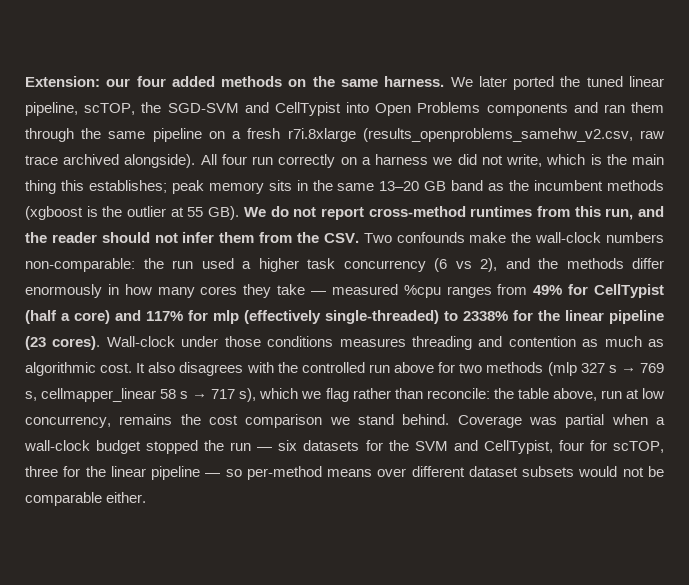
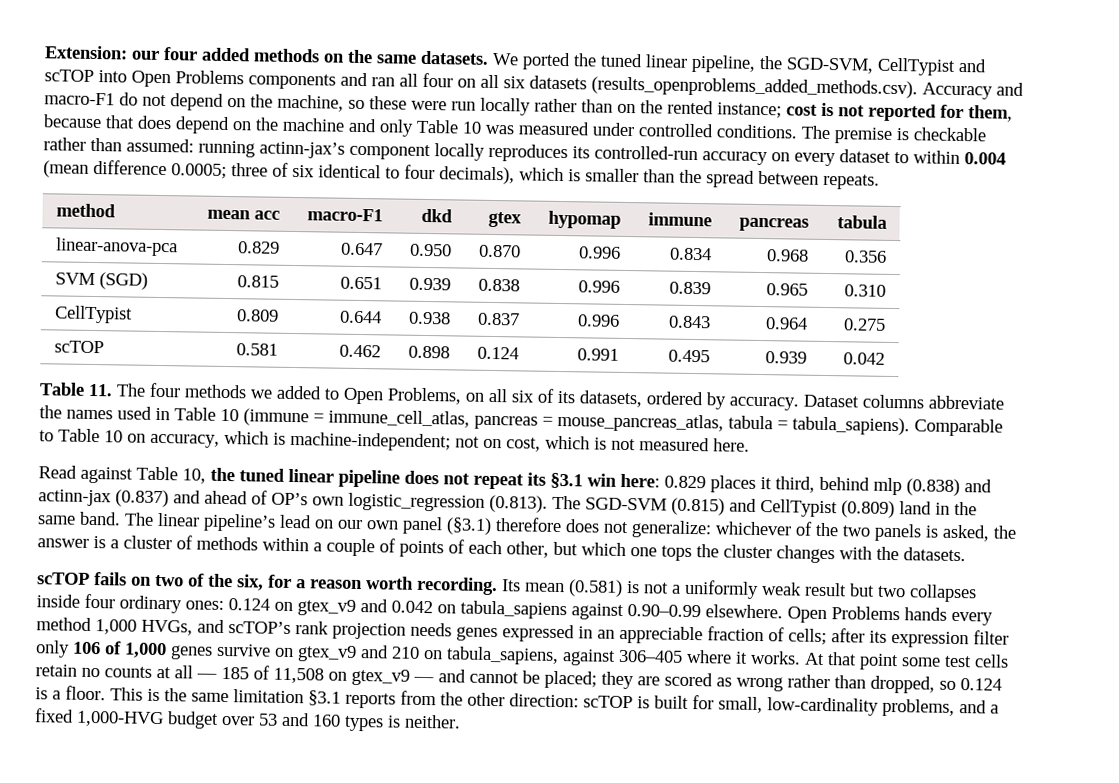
[384,76,507,87] harness. We later -> [420,50,519,66] datasets. We
[84,102,341,116] scTOP, the SGD-SVM and CellTypist -> [759,55,987,76] [44,69,94,82] the SGD-SVM, CellTypist and scTOP
[630,102,664,113] [25,128,664,142] [25,154,665,168] [25,180,664,194] [25,206,664,220] [25,232,665,243] [25,258,664,272] [25,284,665,298] [25,310,664,324] [25,336,664,350] [25,362,665,376] [25,388,664,402] [25,414,666,428] [24,440,665,454] [25,466,664,480] [25,492,147,506] them through the same pipeline on a fresh r7i.8xlarge (results_openproblems_samehw_v2.csv, raw trace archived alongside). All four run correctly on a harness we did not write, which is the main thing this establishes; peak memory sits in the same 13–20 GB band as the incumbent methods (xgboost is the outlier at 55 GB). We do not report cross-method runtimes from this run, and the reader should not infer them from the CSV. Two confounds make the wall-clock numbers non-comparable: the run used a higher task concurrency (6 vs 2), and the methods differ enormously in how many cores they take — measured %cpu ranges from 49% for CellTypist (half a core) and 117% for mlp (effectively single-threaded) to 2338% for the linear pipeline (23 cores). Wall-clock under those conditions measures threading and contention as much as algorithmic cost. It also disagrees with the controlled run above for two methods (mlp 327 s → 769 s, cellmapper_linear 58 s → 717 s), which we flag rather than reconcile: the table above, run at low concurrency, remains the cost comparison we stand behind. Coverage was partial when a wall-clock budget stopped the run — six datasets for the SVM and CellTypist, four for scTOP, three for the linear pipeline — so per-method means over different dataset subsets would not be comparable either. -> [399,72,1024,100] [44,92,1013,122] [43,114,986,144] [43,137,1006,167] [43,159,880,190] [55,203,116,218] [207,209,281,220] [307,208,384,222] [421,208,454,223] [488,211,523,228] [548,210,622,229] [648,212,713,227] [739,217,810,232] [837,215,888,229] [55,237,178,257] [238,241,281,254] [341,242,384,256] [410,243,453,257] [479,244,522,258] [579,246,622,259] [669,247,713,261] [766,249,810,262] [844,250,888,263] [54,272,148,290] [237,275,280,288] [340,276,383,290] [409,277,452,291] [478,278,521,292] [578,280,621,293] [669,281,712,295] [766,283,809,296] [844,284,887,297] [53,305,133,324] [237,309,280,322] [340,310,383,324] [409,311,452,325] [477,312,521,326] [577,314,621,327] [668,315,712,329] [765,317,809,330] [843,318,887,331] [53,340,104,354] [236,343,279,356] [339,344,382,358] [408,345,451,359] [477,346,520,360] [577,348,620,361] [668,349,711,363] [765,351,808,364] [843,352,886,365] [39,382,1004,411] [39,405,1003,437] [39,428,750,452] [38,465,992,497] [38,489,977,519] [37,511,1017,542] [37,535,966,564] [37,572,977,603] [36,593,993,626] [36,617,1009,649] [35,640,1009,671] [35,664,1002,694] [35,685,999,717] [34,708,461,732] all four on all six datasets (results_openproblems_added_methods.csv). Accuracy and macro-F1 do not depend on the machine, so these were run locally rather than on the rented instance; cost is not reported for them, because that does depend on the machine and only Table 10 was measured under controlled conditions. The premise is checkable rather than assumed: running actinn-jax’s component locally reproduces its controlled-run accuracy on every dataset to within 0.004 (mean difference 0.0005; three of six identical to four decimals), which is smaller than the spread between repeats. // method | mean acc | macro-F1 | dkd | gtex | hypomap | immune | pancreas | tabula // linear-anova-pca | 0.829 | 0.647 | 0.950 | 0.870 | 0.996 | 0.834 | 0.968 | 0.356 // SVM (SGD) | 0.815 | 0.651 | 0.939 | 0.838 | 0.996 | 0.839 | 0.965 | 0.310 // CellTypist | 0.809 | 0.644 | 0.938 | 0.837 | 0.996 | 0.843 | 0.964 | 0.275 // scTOP | 0.581 | 0.462 | 0.898 | 0.124 | 0.991 | 0.495 | 0.939 | 0.042 // Table 11. The four methods we added to Open Problems, on all six of its datasets, ordered by accuracy. Dataset columns abbreviate the names used in Table 10 (immune = immune_cell_atlas, pancreas = mouse_pancreas_atlas, tabula = tabula_sapiens). Comparable to Table 10 on accuracy, which is machine-independent; not on cost, which is not measured here. // Read against Table 10, the tuned linear pipeline does not repeat its §3.1 win here: 0.829 places it third, behind mlp (0.838) and actinn-jax (0.837) and ahead of OP’s own logistic_regression (0.813). The SGD-SVM (0.815) and CellTypist (0.809) land in the same band. The linear pipeline’s lead on our own panel (§3.1) therefore does not generalize: whichever of the two panels is asked, the answer is a cluster of methods within a couple of points of each other, but which one tops the cluster changes with the datasets. // scTOP fails on two of the six, for a reason worth recording. Its mean (0.581) is not a uniformly weak result but two collapses inside four ordinary ones: 0.124 on gtex_v9 and 0.042 on tabula_sapiens against 0.90–0.99 elsewhere. Open Problems hands every method 1,000 HVGs, and scTOP’s rank projection needs genes expressed in an appreciable fraction of cells; after its expression filter only 106 of 1,000 genes survive on gtex_v9 and 210 on tabula_sapiens, against 306–405 where it works. At that point some test cells retain no counts at all — 185 of 11,508 on gtex_v9 — and cannot be placed; they are scored as wrong rather than dropped, so 0.124 is a floor. This is the same limitation §3.1 reports from the other direction: scTOP is built for small, low-cardinality problems, and a fixed 1,000-HVG budget over 53 and 160 types is neither.

